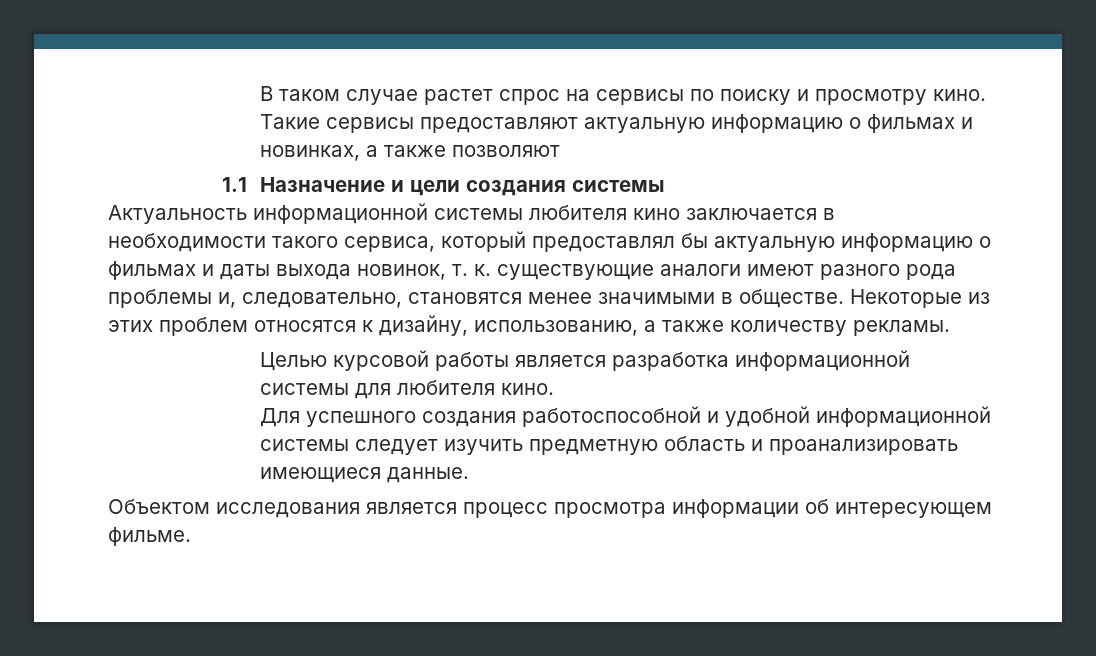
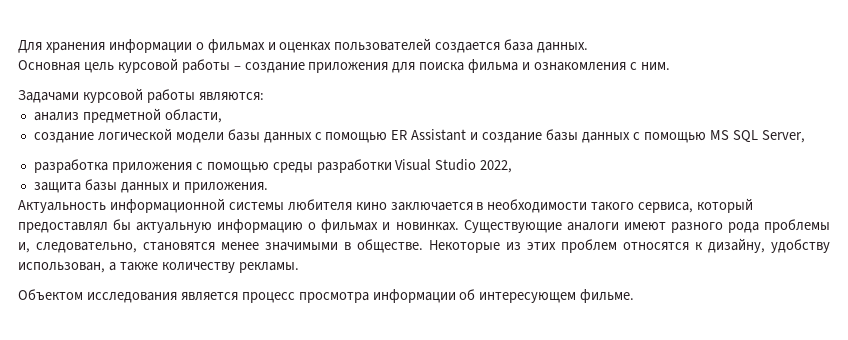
[259,86,986,105] [259,114,973,133] [259,145,560,161] [221,177,665,196] В таком случае растет спрос на сервисы по поиску и просмотру кино. Такие сервисы предоставляют актуальную информацию о фильмах и новинках, а также позволяют // 1.1 Назначение и цели создания системы -> [18,38,589,53] [18,58,670,73] [18,88,264,103] [33,108,222,123] [33,128,805,143] [33,159,513,173] [33,179,268,193] Для хранения информации о фильмах и оценках пользователей создается база данных. // Основная цель курсовой работы – создание приложения для поиска фильма и ознакомления с ним. // Задачами курсовой работы являются: // анализ предметной области, // создание логической модели базы данных с помощью ER Assistant и создание базы данных с помощью MS SQL Server, // разработка приложения с помощью среды разработки Visual Studio 2022, // защита базы данных и приложения.
[220,264,654,280] даты выхода новинок, т. к. существующие -> [395,220,562,233] новинках. Существующие
[474,320,638,336] использованию, -> [771,239,830,253] [18,262,105,273] удобству использован,
[259,350,910,371] [259,380,554,399] [259,406,991,427] [259,436,958,455] [259,467,469,483] // Целью курсовой работы является разработка информационной системы для любителя кино. // Для успешного создания работоспособной и удобной информационной системы следует изучить предметную область и проанализировать имеющиеся данные. -> (299, 267) none

